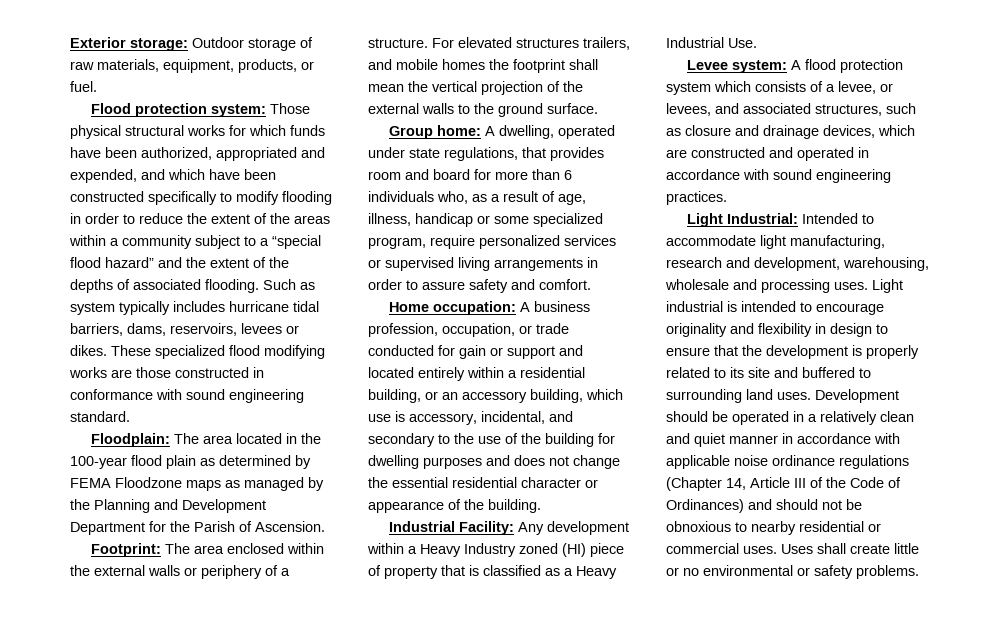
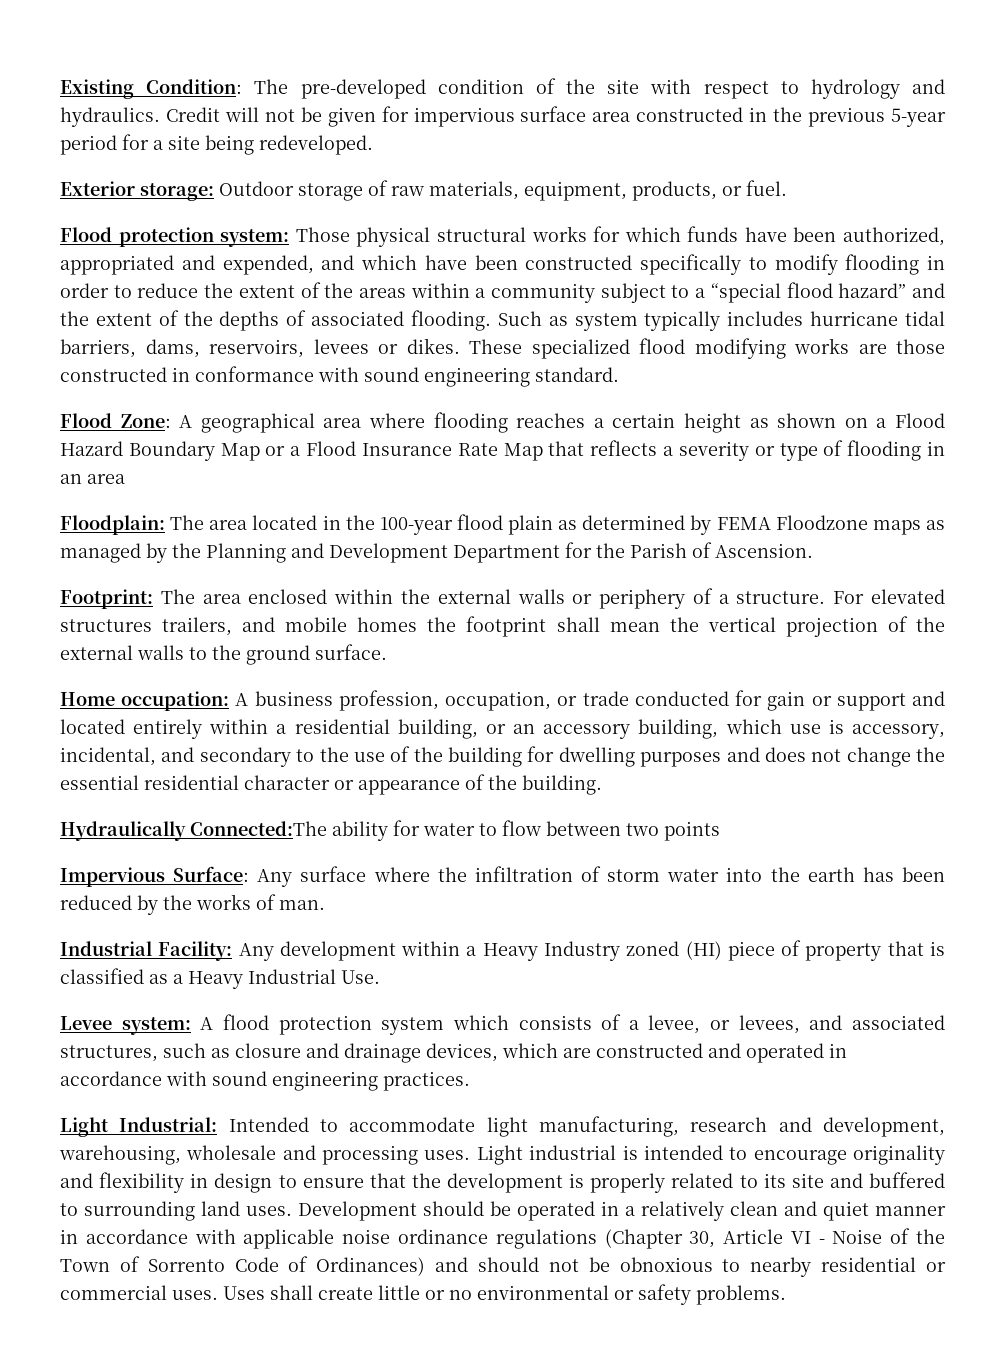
(70, 42) none -> [60,78,945,99] [60,106,947,127] [60,134,373,155] Existing Condition: The pre-developed condition of the site with respect to hydrology and hydraulics. Credit will not be given for impervious surface area constructed in the previous 5-year period for a site being redeveloped. //
(130, 416) none -> [60,412,946,433] [60,440,946,461] [60,474,125,484] // Flood Zone: A geographical area where flooding reaches a certain height as shown on a Flood Hazard Boundary Map or a Flood Insurance Rate Map that reflects a severity or type of flooding in an area
[389,125,616,139] [368,147,604,161] [368,169,572,180] [368,191,586,205] [368,213,603,227] [368,235,616,249] [368,257,598,271] [368,279,591,293] // Group home: A dwelling, operated under state regulations, that provides room and board for more than 6 individuals who, as a result of age, illness, handicap or some specialized program, require personalized services or supervised living arrangements in order to assure safety and comfort. -> (387, 652) none
(541, 506) none -> [60,820,720,841] [60,866,945,887] [60,894,325,915] // Hydraulically Connected:The ability for water to flow between two points // Impervious Surface: Any surface where the infiltration of storm water into the earth has been reduced by the works of man.
[726,477,846,490] 14, Article III of the -> [689,1228,946,1248] [60,1256,225,1272] 30, Article VI - Noise of the Town of Sorrento

